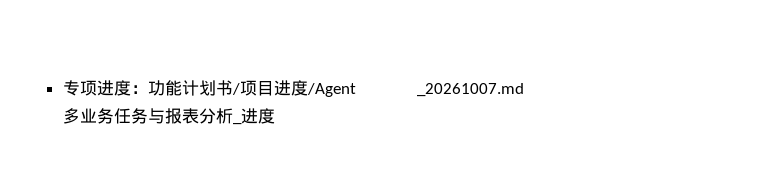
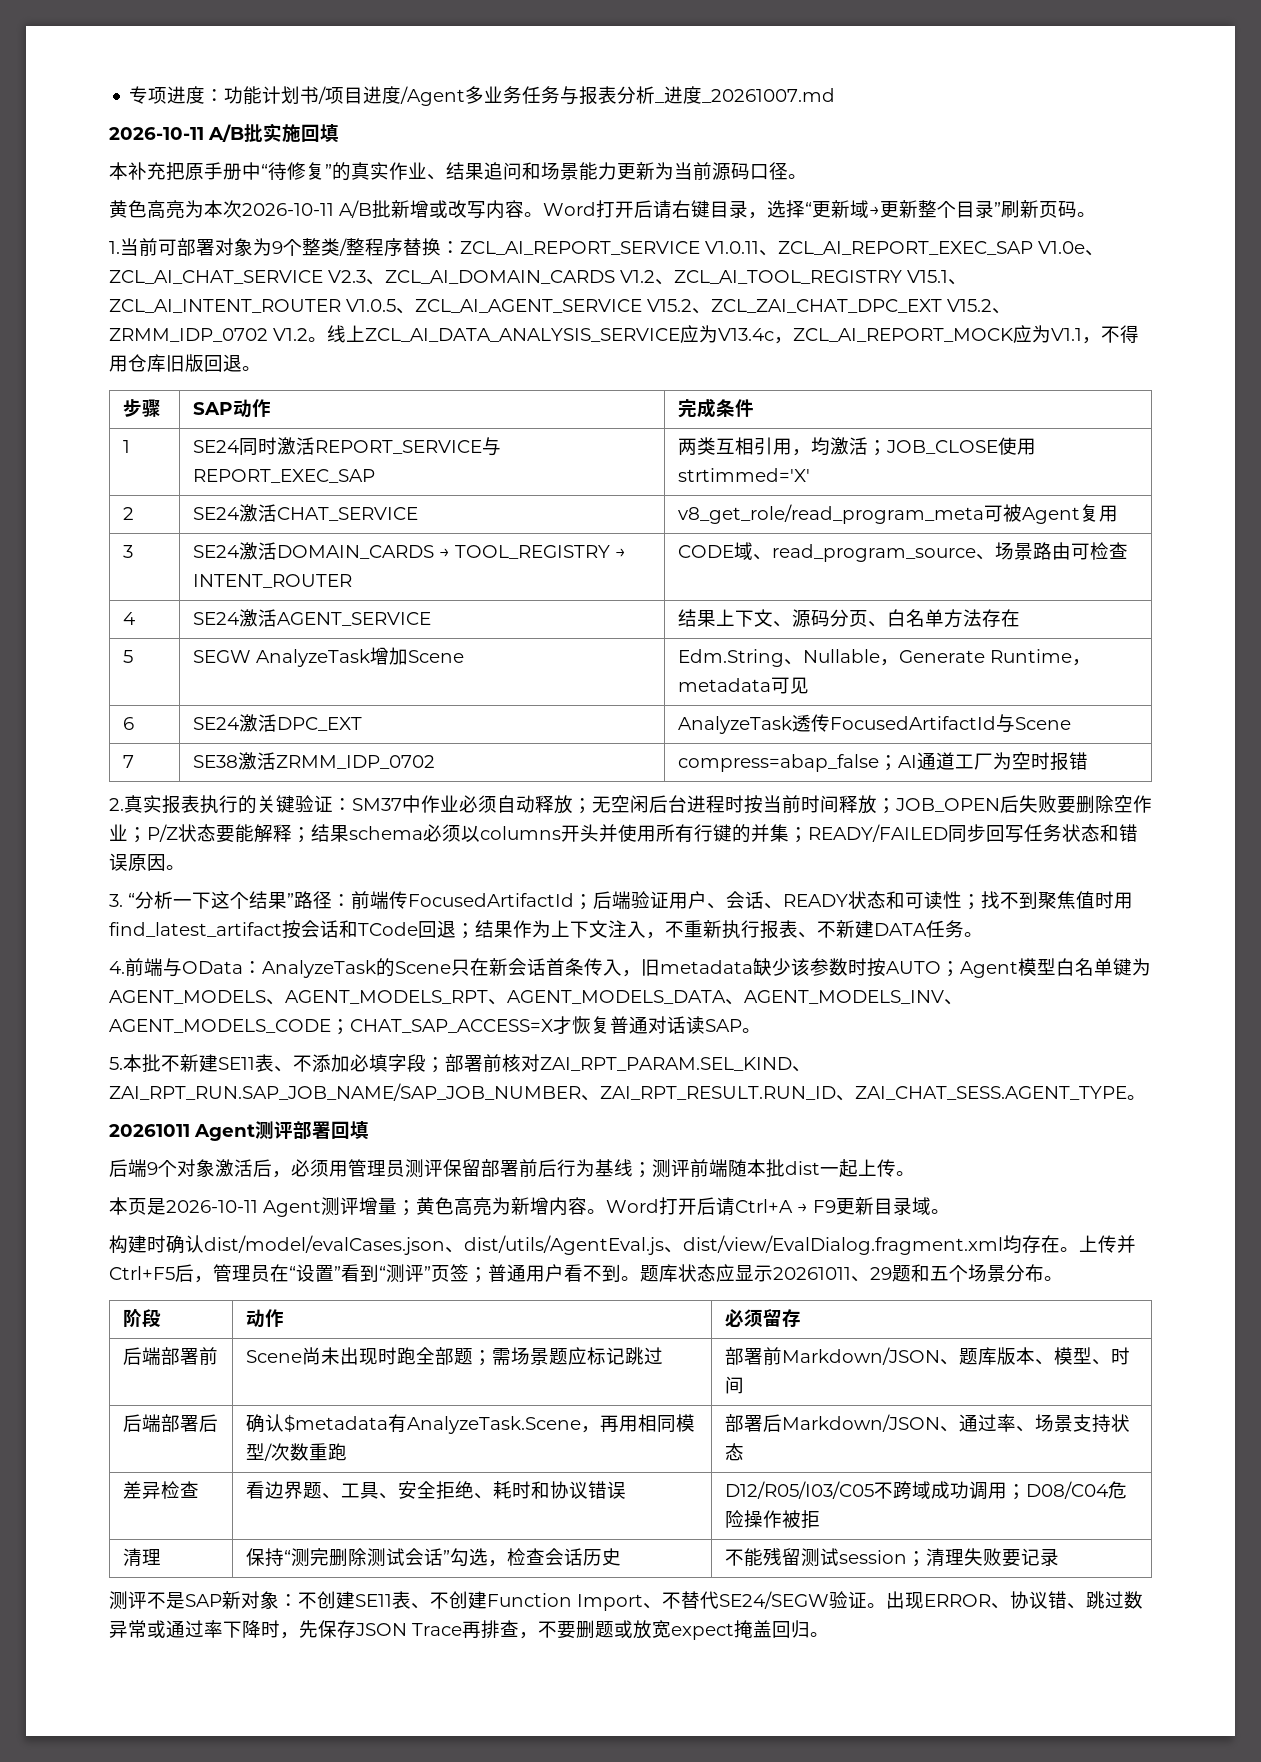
(524, 90) none -> [109,123,339,143] [109,162,807,181] [109,200,1096,219] [109,238,1104,257] [109,270,967,285] [109,299,1011,314] [109,325,1139,344] [109,354,261,372] [123,399,162,417] [193,399,272,418] [678,398,755,418] [123,440,131,453] [193,437,502,456] [193,469,376,483] [678,437,1037,456] [678,468,811,482] [123,507,135,520] [193,504,419,522] [678,504,1119,524] [123,545,134,558] [193,542,627,560] [193,574,353,588] [678,542,1129,562] [123,612,136,625] [193,609,432,627] [678,609,1021,628] [123,650,134,663] [193,647,465,667] [678,649,1092,667] [678,677,810,694] [123,717,135,730] [193,714,363,732] [678,714,1072,734] [123,755,135,768] [193,752,436,770] [678,752,1089,772] [109,795,1152,814] [109,824,1138,843] [109,853,185,871] [109,891,1133,910] [109,920,983,939] [109,958,1151,978] [109,990,963,1005] [109,1016,761,1035] [109,1054,811,1073] [109,1083,1146,1101] [109,1121,369,1141] [109,1159,915,1178] [109,1197,950,1217] [109,1235,1136,1255] [109,1264,1063,1283] [123,1308,162,1328] [246,1309,285,1328] [725,1309,802,1328] [123,1347,219,1366] [246,1347,664,1366] [725,1347,1131,1365] [725,1376,745,1394] [123,1414,219,1433] [246,1414,696,1434] [246,1443,348,1461] [725,1414,1131,1433] [725,1443,745,1461] [123,1481,200,1499] [246,1481,627,1500] [725,1481,1128,1500] [725,1510,821,1529] [123,1548,162,1567] [246,1548,622,1567] [725,1548,1060,1567] [109,1591,1143,1611] [109,1620,829,1640] // 2026-10-11 A/B批实施回填 // 本补充把原手册中“待修复”的真实作业、结果追问和场景能力更新为当前源码口径。 // 黄色高亮为本次2026-10-11 A/B批新增或改写内容。Word打开后请右键目录，选择“更新域→更新整个目录”刷新页码。 // 1.当前可部署对象为9个整类/整程序替换：ZCL_AI_REPORT_SERVICE V1.0.11、ZCL_AI_REPORT_EXEC_SAP V1.0e、ZCL_AI_CHAT_SERVICE V2.3、ZCL_AI_DOMAIN_CARDS V1.2、ZCL_AI_TOOL_REGISTRY V15.1、ZCL_AI_INTENT_ROUTER V1.0.5、ZCL_AI_AGENT_SERVICE V15.2、ZCL_ZAI_CHAT_DPC_EXT V15.2、ZRMM_IDP_0702 V1.2。线上ZCL_AI_DATA_ANALYSIS_SERVICE应为V13.4c，ZCL_AI_REPORT_MOCK应为V1.1，不得用仓库旧版回退。 // 步骤 | SAP动作 | 完成条件 // 1 | SE24同时激活REPORT_SERVICE与REPORT_EXEC_SAP | 两类互相引用，均激活；JOB_CLOSE使用strtimmed='X' // 2 | SE24激活CHAT_SERVICE | v8_get_role/read_program_meta可被Agent复用 // 3 | SE24激活DOMAIN_CARDS → TOOL_REGISTRY → INTENT_ROUTER | CODE域、read_program_source、场景路由可检查 // 4 | SE24激活AGENT_SERVICE | 结果上下文、源码分页、白名单方法存在 // 5 | SEGW AnalyzeTask增加Scene | Edm.String、Nullable，Generate Runtime，metadata可见 // 6 | SE24激活DPC_EXT | AnalyzeTask透传FocusedArtifactId与Scene // 7 | SE38激活ZRMM_IDP_0702 | compress=abap_false；AI通道工厂为空时报错 // 2.真实报表执行的关键验证：SM37中作业必须自动释放；无空闲后台进程时按当前时间释放；JOB_OPEN后失败要删除空作业；P/Z状态要能解释；结果schema必须以columns开头并使用所有行键的并集；READY/FAILED同步回写任务状态和错误原因。 // 3. “分析一下这个结果”路径：前端传FocusedArtifactId；后端验证用户、会话、READY状态和可读性；找不到聚焦值时用find_latest_artifact按会话和TCode回退；结果作为上下文注入，不重新执行报表、不新建DATA任务。 // 4.前端与OData：AnalyzeTask的Scene只在新会话首条传入，旧metadata缺少该参数时按AUTO；Agent模型白名单键为AGENT_MODELS、AGENT_MODELS_RPT、AGENT_MODELS_DATA、AGENT_MODELS_INV、AGENT_MODELS_CODE；CHAT_SAP_ACCESS=X才恢复普通对话读SAP。 // 5.本批不新建SE11表、不添加必填字段；部署前核对ZAI_RPT_PARAM.SEL_KIND、ZAI_RPT_RUN.SAP_JOB_NAME/SAP_JOB_NUMBER、ZAI_RPT_RESULT.RUN_ID、ZAI_CHAT_SESS.AGENT_TYPE。 // 20261011 Agent测评部署回填 // 后端9个对象激活后，必须用管理员测评保留部署前后行为基线；测评前端随本批dist一起上传。 // 本页是2026-10-11 Agent测评增量；黄色高亮为新增内容。Word打开后请Ctrl+A → F9更新目录域。 // 构建时确认dist/model/evalCases.json、dist/utils/AgentEval.js、dist/view/EvalDialog.fragment.xml均存在。上传并Ctrl+F5后，管理员在“设置”看到“测评”页签；普通用户看不到。题库状态应显示20261011、29题和五个场景分布。 // 阶段 | 动作 | 必须留存 // 后端部署前 | Scene尚未出现时跑全部题；需场景题应标记跳过 | 部署前Markdown/JSON、题库版本、模型、时间 // 后端部署后 | 确认$metadata有AnalyzeTask.Scene，再用相同模型/次数重跑 | 部署后Markdown/JSON、通过率、场景支持状态 // 差异检查 | 看边界题、工具、安全拒绝、耗时和协议错误 | D12/R05/I03/C05不跨域成功调用；D08/C04危险操作被拒 // 清理 | 保持“测完删除测试会话”勾选，检查会话历史 | 不能残留测试session；清理失败要记录 // 测评不是SAP新对象：不创建SE11表、不创建Function Import、不替代SE24/SEGW验证。出现ERROR、协议错、跳过数异常或通过率下降时，先保存JSON Trace再排查，不要删题或放宽expect掩盖回归。

